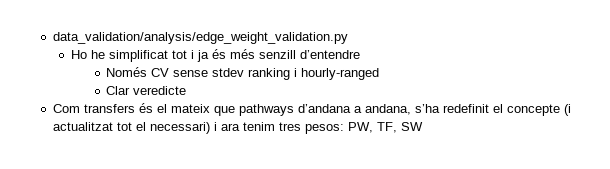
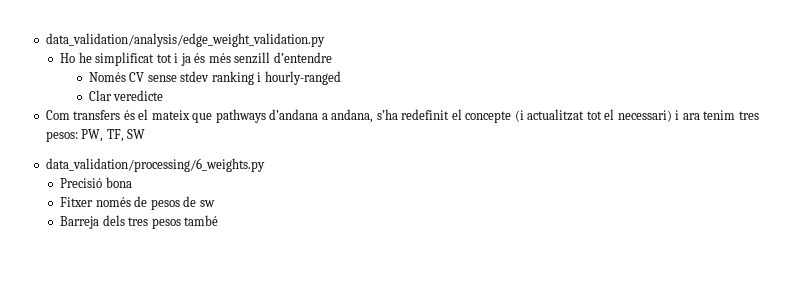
(424, 126) none -> [45,158,265,172] [60,177,132,188] [60,196,215,210] [60,215,219,229] // data_validation/processing/6_weights.py // Precisió bona // Fitxer només de pesos de sw // Barreja dels tres pesos també

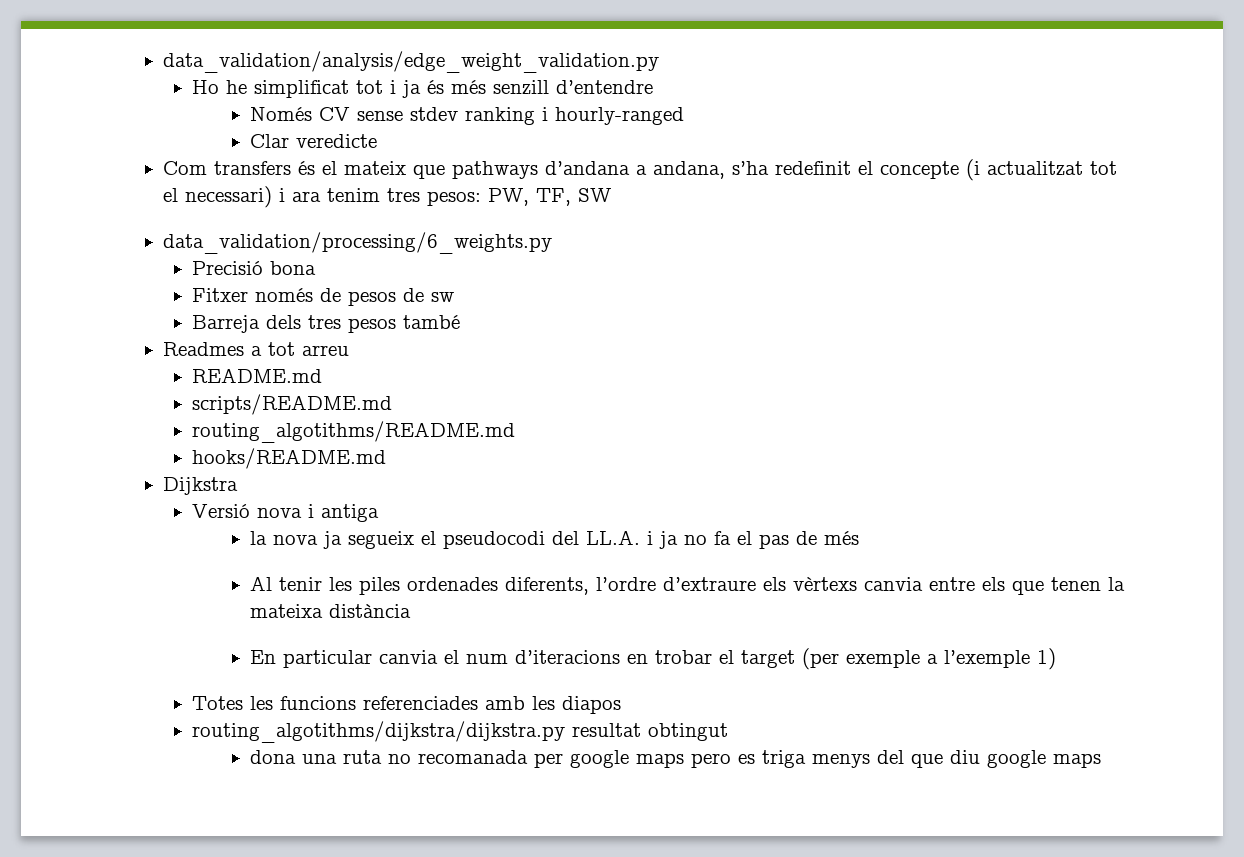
(219, 220) none -> [163,342,350,356] [192,368,323,383] [192,394,393,415] [192,421,516,443] [192,448,387,469] [163,477,239,495] [192,504,380,522] [250,530,860,549] [250,576,1126,595] [250,604,412,618] [250,648,1057,670] [192,696,622,714] [192,721,729,743] [250,750,1102,768] // Readmes a tot arreu // README.md // scripts/README.md // routing_algotithms/README.md // hooks/README.md // Dijkstra // Versió nova i antiga // la nova ja segueix el pseudocodi del LL.A. i ja no fa el pas de més // Al tenir les piles ordenades diferents, l’ordre d’extraure els vèrtexs canvia entre els que tenen la mateixa distància // En particular canvia el num d’iteracions en trobar el target (per exemple a l’exemple 1) // Totes les funcions referenciades amb les diapos // routing_algotithms/dijkstra/dijkstra.py resultat obtingut // dona una ruta no recomanada per google maps pero es triga menys del que diu google maps

